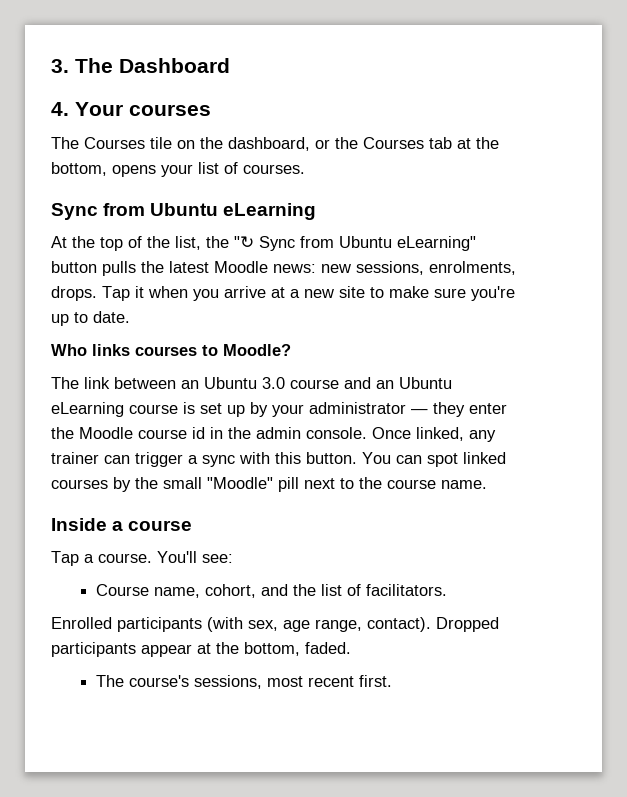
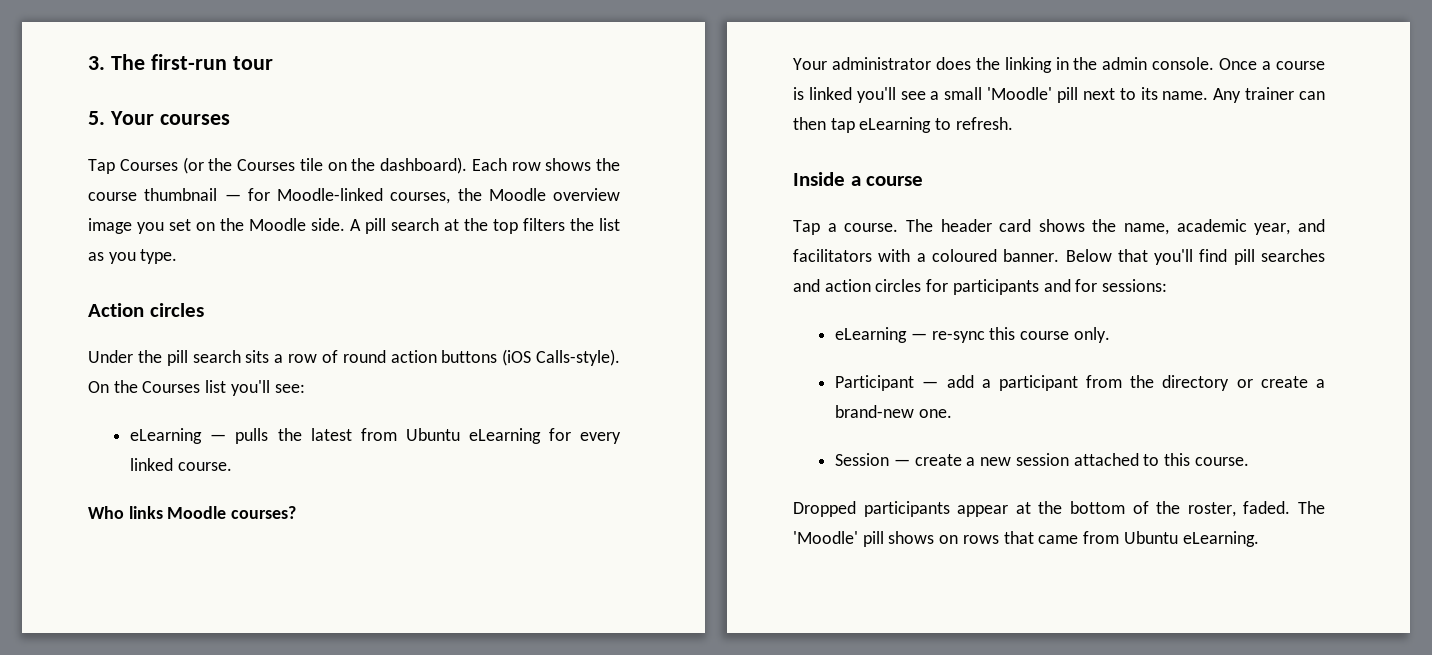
[119,58,230,73] [51,102,69,116] Dashboard // 4. -> [150,54,273,70] [88,111,105,125] first-run tour // 5.
[51,137,499,151] [51,162,305,177] [51,203,317,220] [51,236,476,251] [51,261,516,276] [51,286,515,301] [51,311,130,326] [51,344,291,356] [51,377,452,389] [51,402,507,417] [51,427,205,439] The Courses tile on the dashboard, or the Courses tab at the bottom, opens your list of courses. // Sync from Ubuntu eLearning // At the top of the list, the "↻ Sync from Ubuntu eLearning" button pulls the latest Moodle news: new sessions, enrolments, drops. Tap it when you arrive at a new site to make sure you're up to date. // Who links courses to Moodle? // The link between an Ubuntu 3.0 course and an Ubuntu eLearning course is set up by your administrator — they enter the Moodle course id -> [88,157,620,174] [88,188,620,204] [88,218,620,234] [88,249,178,264] [88,303,204,317] [88,349,620,366] [88,380,305,396] [130,428,621,444] [130,458,232,471] [88,506,297,519] [793,57,1052,73] Tap Courses (or the Courses tile on the dashboard). Each row shows the course thumbnail — for Moodle-linked courses, the Moodle overview image you set on the Moodle side. A pill search at the top filters the list as you type. // Action circles // Under the pill search sits a row of round action buttons (iOS Calls-style). On the Courses list you'll see: // eLearning — pulls the latest from Ubuntu eLearning for every linked course. // Who links Moodle courses? // Your administrator does the linking
[416,427,496,442] [51,452,506,467] [51,477,273,492] linked, any trainer can trigger a sync with this button. You can spot linked courses by the small "Moodle" -> [1262,61,1326,70] [793,87,1053,103] a course is linked you'll see a small 'Moodle'
[359,477,436,489] the course -> [1140,87,1158,100] its
(487, 484) none -> [1213,87,1325,103] [793,117,1013,133] Any trainer can then tap eLearning to refresh.
[157,551,233,563] [95,584,447,598] [51,617,431,632] You'll see: // Course name, cohort, and the list of facilitators. // Enrolled participants (with sex, age range, contact). -> [905,219,1325,235] [793,249,1325,265] [793,279,1168,295] [835,327,1110,343] [835,375,1325,391] [835,405,952,418] [835,453,1249,466] The header card shows the name, academic year, and facilitators with a coloured banner. Below that you'll find pill searches and action circles for participants and for sessions: // eLearning — re-sync this course only. // Participant — add a participant from the directory or create a brand-new one. // Session — create a new session attached to this course. //
[244,642,351,656] [95,675,392,689] bottom, faded. // The course's sessions, most recent first. -> [1070,501,1325,517] [793,531,1259,547] bottom of the roster, faded. The 'Moodle' pill shows on rows that came from Ubuntu eLearning.

